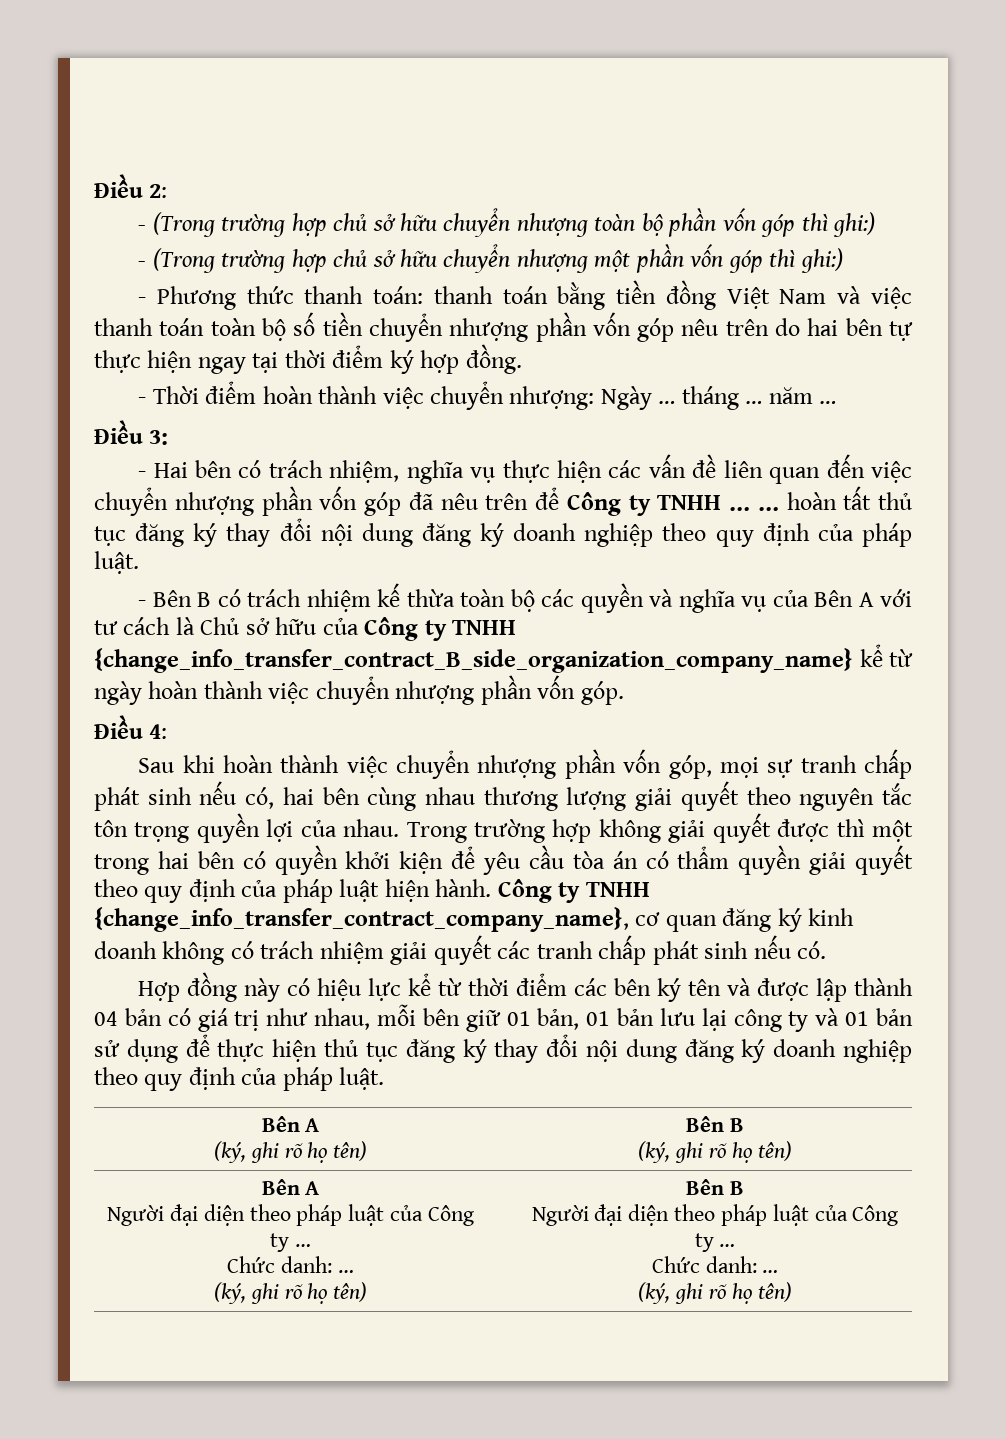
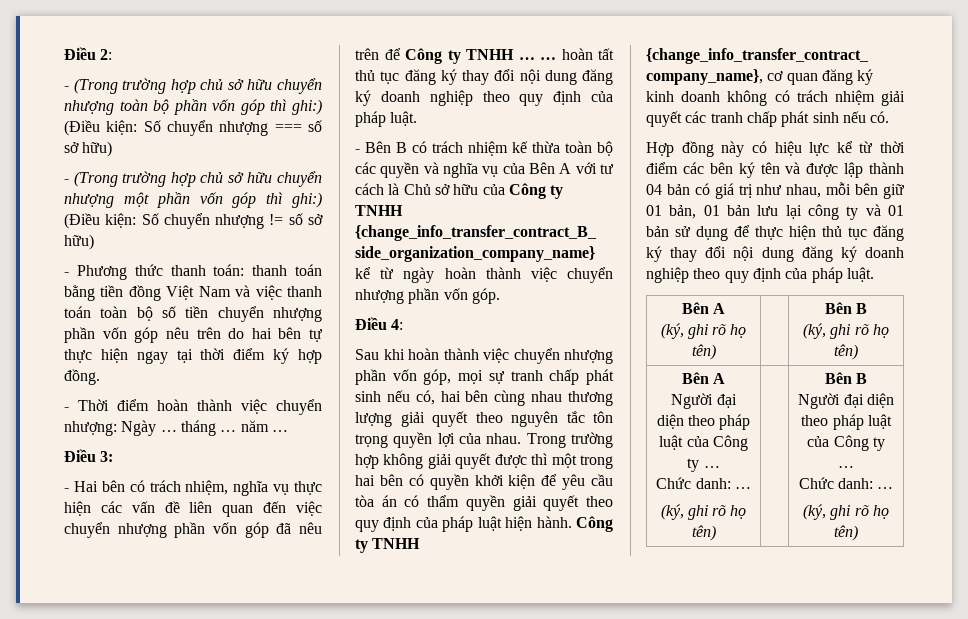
(876, 224) none -> [64,120,322,136] [64,141,113,157] (Điều kiện: Số chuyển nhượng === số sở hữu)
(843, 260) none -> [64,213,323,229] [64,234,94,250] (Điều kiện: Số chuyển nhượng != số sở hữu)

